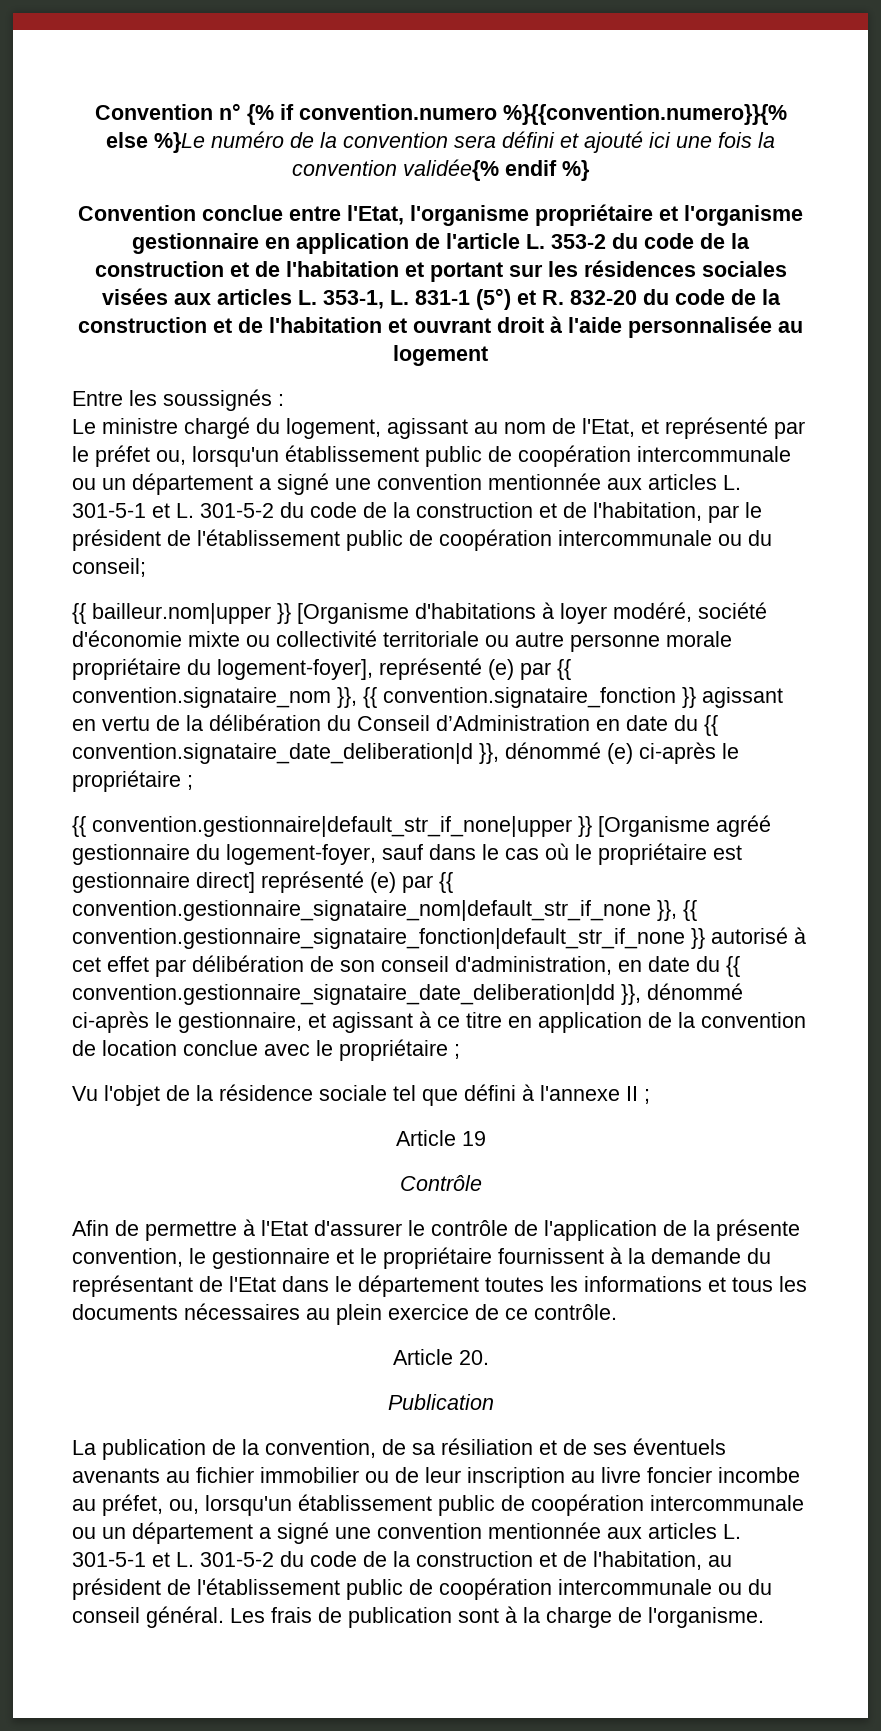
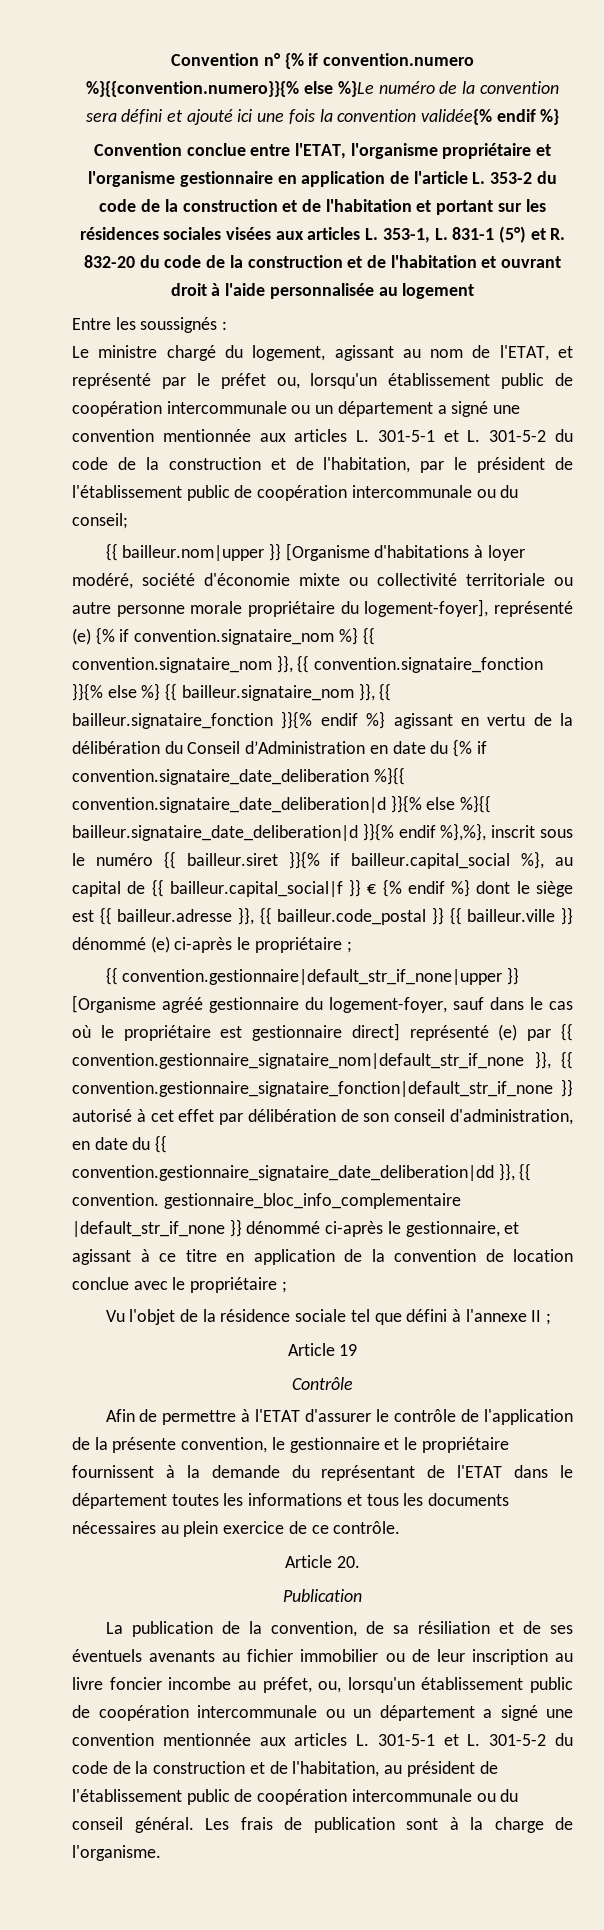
[347,205,404,225] l'Etat, -> [295,143,346,159] l'ETAT,
[582,418,635,437] l'Etat, -> [499,345,549,361] l'ETAT,
[520,662,551,680] par -> [95,627,358,645] {% if convention.signataire_nom %}
[682,687,696,708] }} -> [72,683,392,701] [72,711,386,729] }}{% else %} {{ bailleur.signataire_nom }}, {{ bailleur.signataire_fonction }}{% endif %}
[704,715,718,736] [72,743,499,764] {{ convention.signataire_date_deliberation|d }}, -> [453,739,487,757] [72,767,405,785] [72,795,492,813] [72,823,573,841] [72,851,573,869] [72,879,573,897] [72,907,573,925] {% if convention.signataire_date_deliberation %}{{ convention.signataire_date_deliberation|d }}{% else %}{{ bailleur.signataire_date_deliberation|d }}{% endif %},%}, inscrit sous le numéro {{ bailleur.siret }}{% if bailleur.capital_social %}, au capital de {{ bailleur.capital_social|f }} € {% endif %} dont le siège est {{ bailleur.adresse }}, {{ bailleur.code_postal }} {{ bailleur.ville }}
(641, 994) none -> [519,1163,532,1181] [72,1193,461,1209] [72,1219,242,1237] {{ convention. gestionnaire_bloc_info_complementaire |default_str_if_none }}
[261,1220,308,1236] l'Etat -> [255,1409,301,1422] l'ETAT
[229,1276,276,1292] l'Etat -> [457,1465,503,1478] l'ETAT

